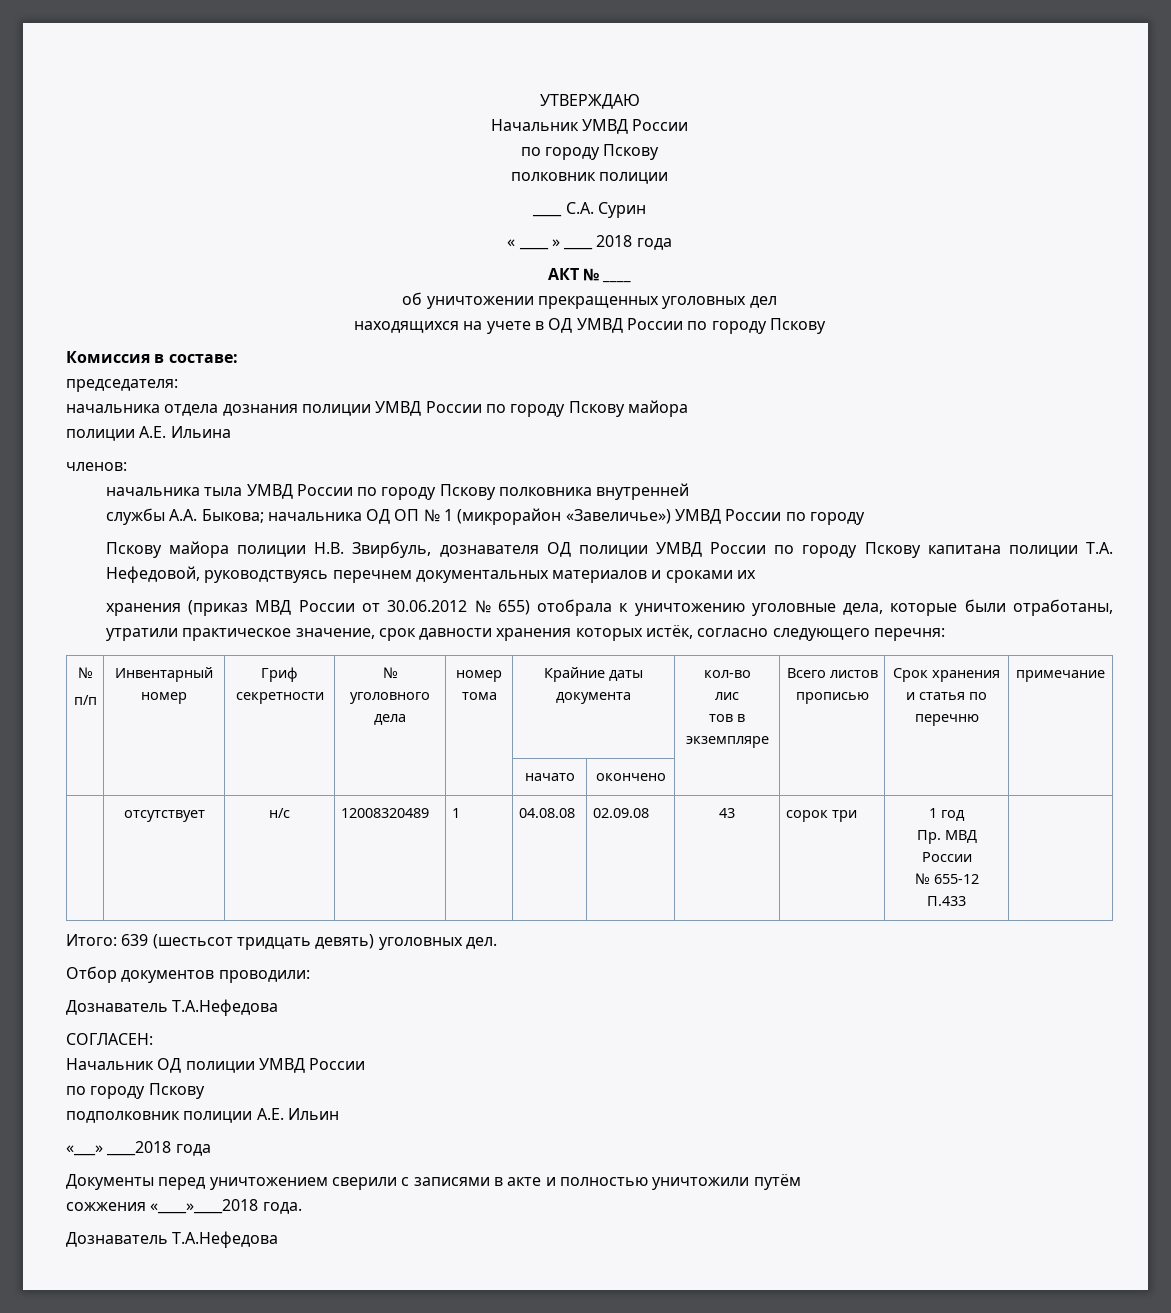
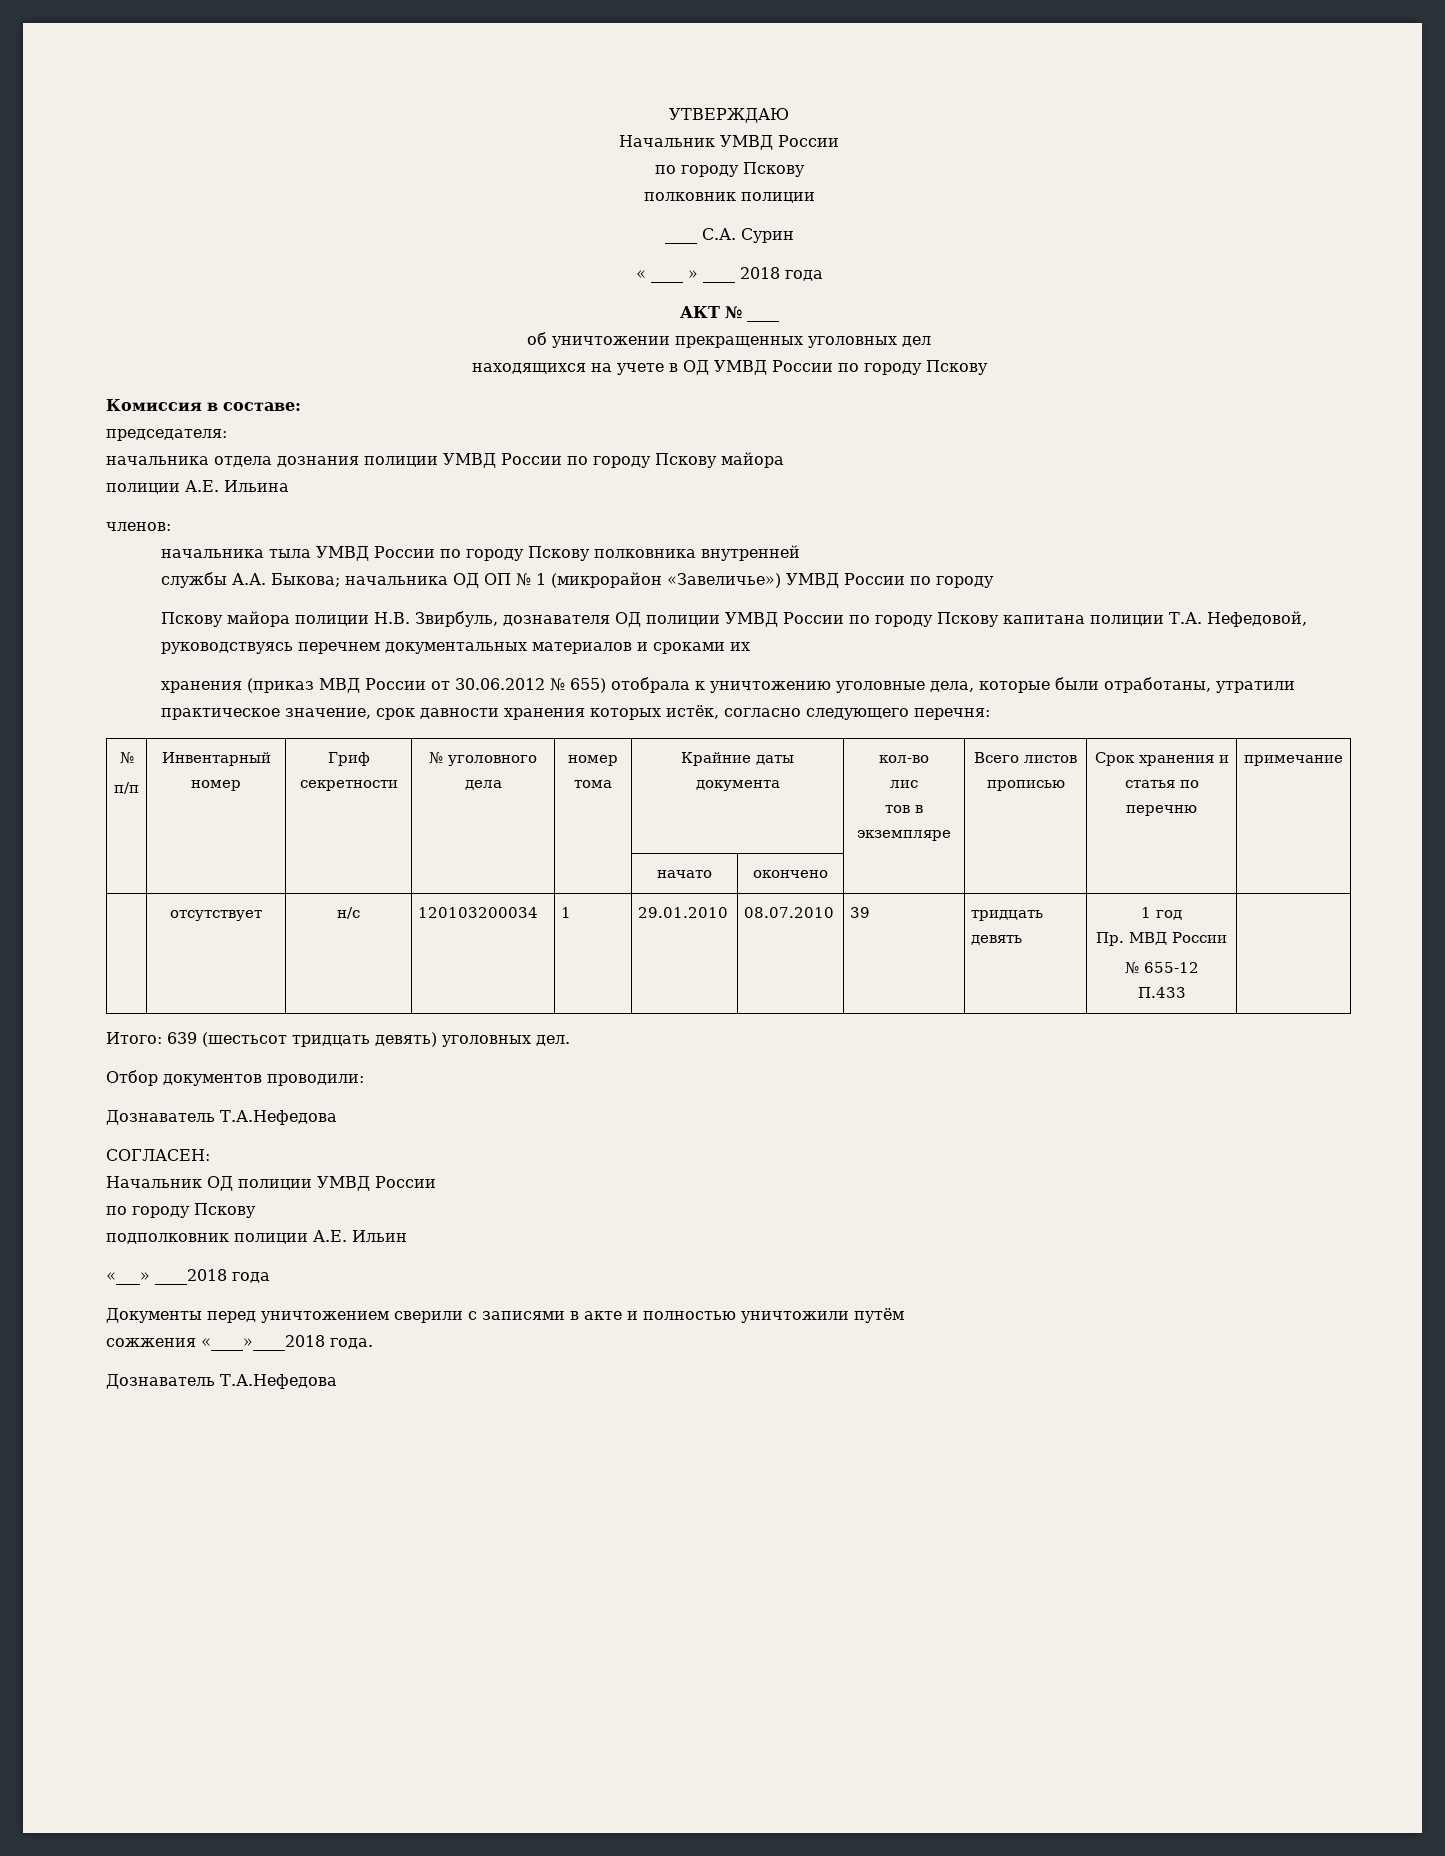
[340,808,429,818] [451,808,460,818] [518,808,575,818] [592,808,649,818] [719,808,735,818] [785,810,857,822] 12008320489 | 1 | 04.08.08 | 02.09.08 | 43 | сорок три -> [418,907,539,918] [561,907,572,918] [638,907,729,918] [744,907,835,918] [850,907,871,918] [971,910,1044,921] [971,935,1023,945] 120103200034 | 1 | 29.01.2010 | 08.07.2010 | 39 | тридцать девять

